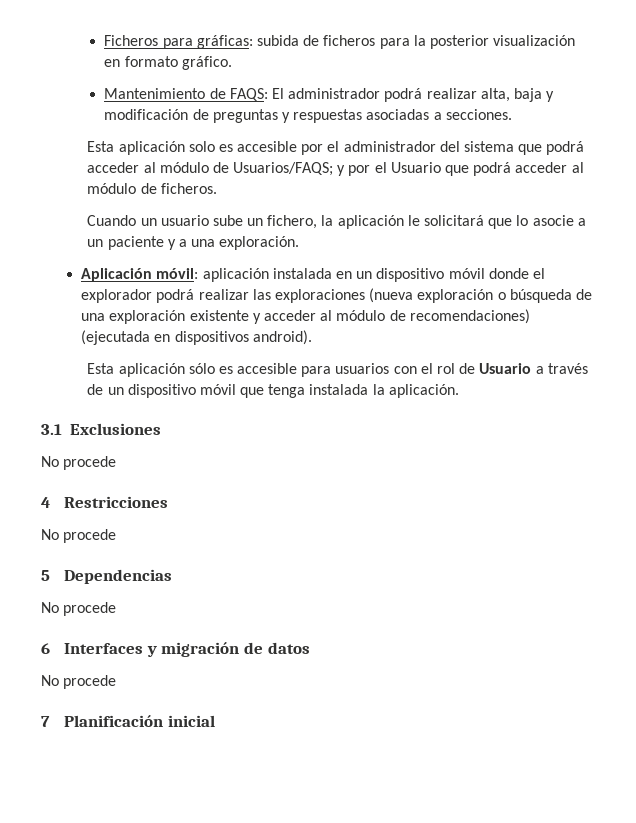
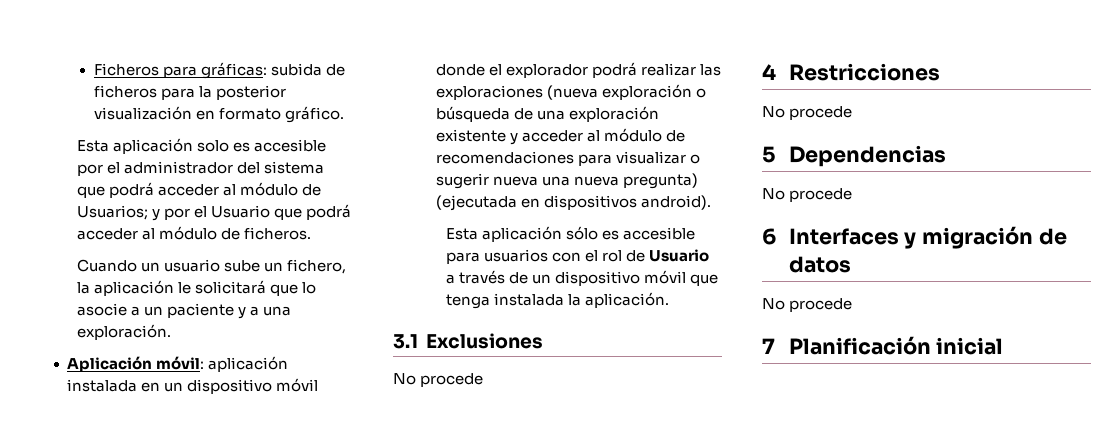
[104,88,555,102] [104,109,512,123] // Mantenimiento de FAQS: El administrador podrá realizar alta, baja y modificación de preguntas y respuestas asociadas a secciones. -> (344, 114) none
[233,162,334,176] Usuarios/FAQS; -> [77,205,149,220] Usuarios;
[409,309,530,324] recomendaciones) -> [436,151,701,166] [436,173,699,189] recomendaciones para visualizar o sugerir nueva una nueva pregunta)

